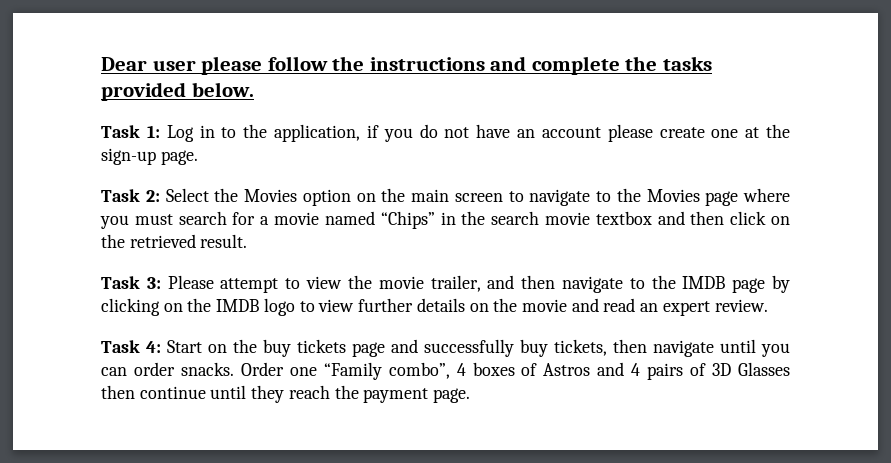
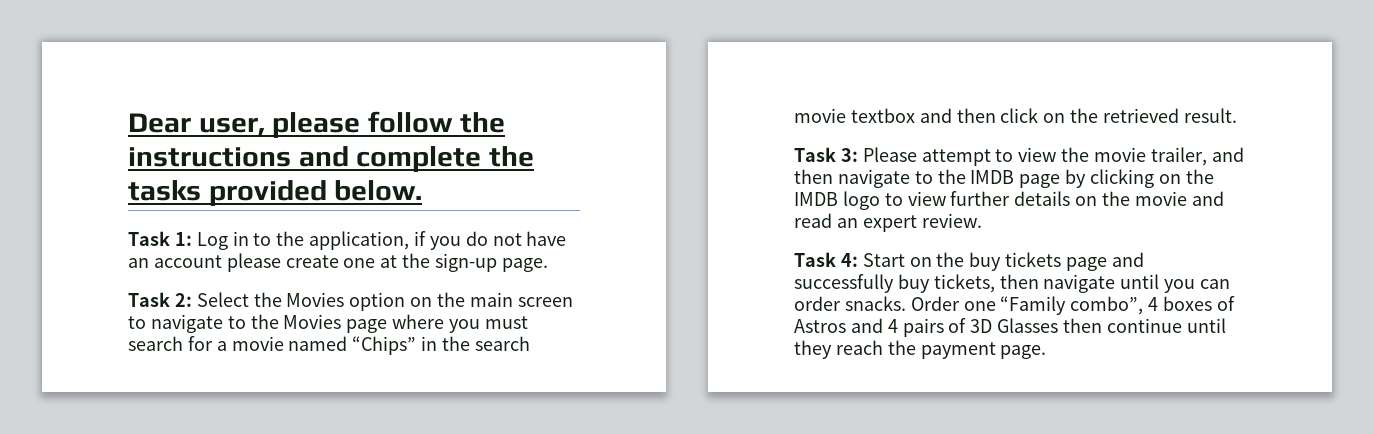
[152,60,196,71] user -> [198,117,265,136] user,

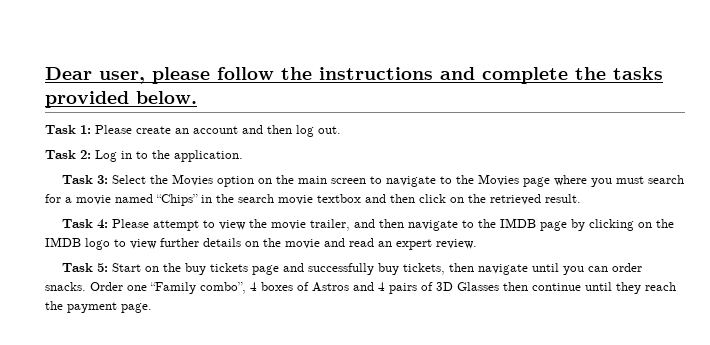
[196,231,567,250] [128,253,548,272] [128,292,192,307] Log in to the application, if you do not have an account please create one at the sign-up page. // Task 2: -> [95,125,341,137] [45,150,243,162] [62,175,109,184] Please create an account and then log out. // Task 2: Log in to the application. // Task 3:
[840,148,858,162] 3: -> [97,219,109,229] 4:
[840,253,858,267] 4: -> [97,263,109,272] 5:

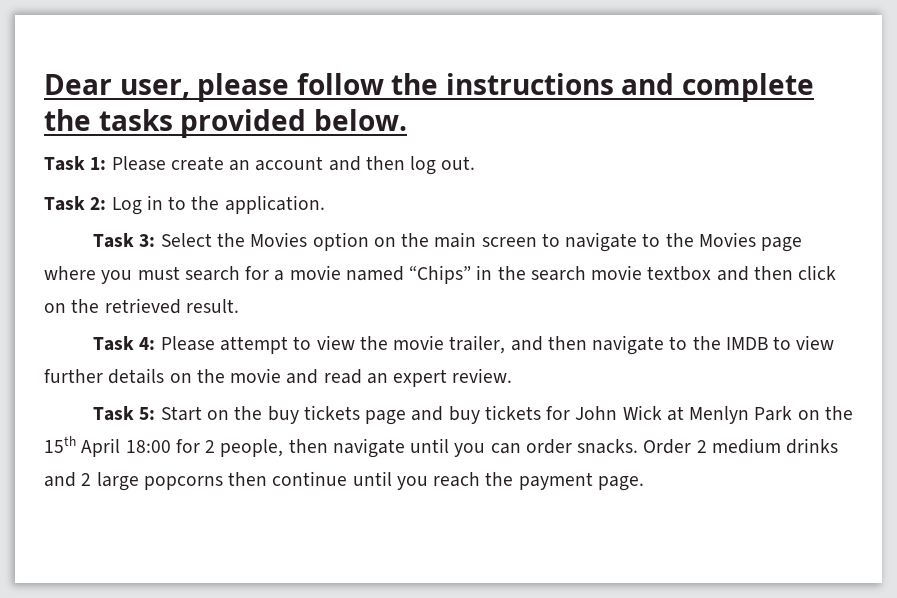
[540,219,675,231] [45,237,110,250] page by clicking on the IMDB logo -> (768, 343) none
[308,263,446,275] successfully buy tickets, -> [448,405,853,424] [44,436,284,457] buy tickets for John Wick at Menlyn Park on the 15th April 18:00 for 2 people,
[127,282,499,294] one “Family combo”, 4 boxes of Astros and 4 pairs of 3D Glasses -> [696,438,839,454] [44,472,223,491] 2 medium drinks and 2 large popcorns
[616,282,641,294] they -> [396,476,428,490] you

